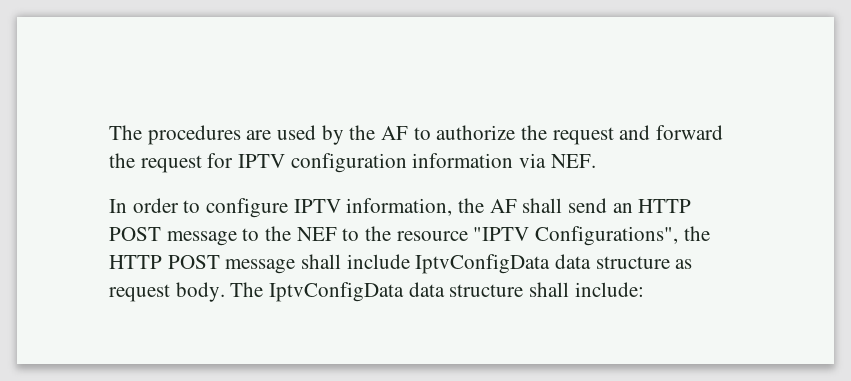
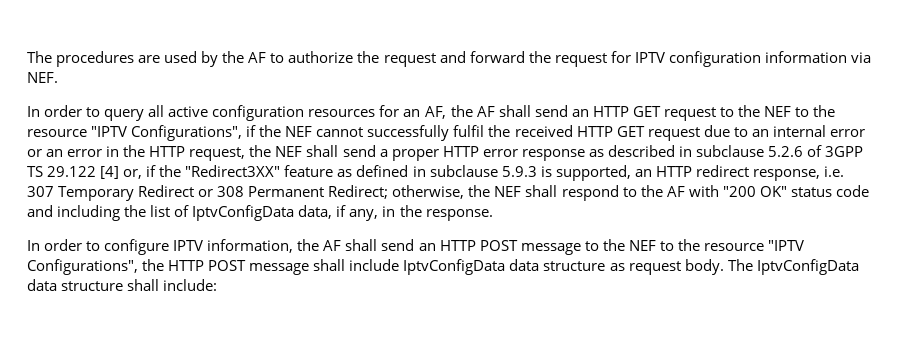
(596, 161) none -> [27,105,836,121] [27,125,865,141] [27,145,864,161] [27,165,844,181] [27,185,869,201] [27,205,493,221] // In order to query all active configuration resources for an AF, the AF shall send an HTTP GET request to the NEF to the resource "IPTV Configurations", if the NEF cannot successfully fulfil the received HTTP GET request due to an internal error or an error in the HTTP request, the NEF shall send a proper HTTP error response as described in subclause 5.2.6 of 3GPP TS 29.122 [4] or, if the "Redirect3XX" feature as defined in subclause 5.9.3 is supported, an HTTP redirect response, i.e. 307 Temporary Redirect or 308 Permanent Redirect; otherwise, the NEF shall respond to the AF with "200 OK" status code and including the list of IptvConfigData data, if any, in the response.

